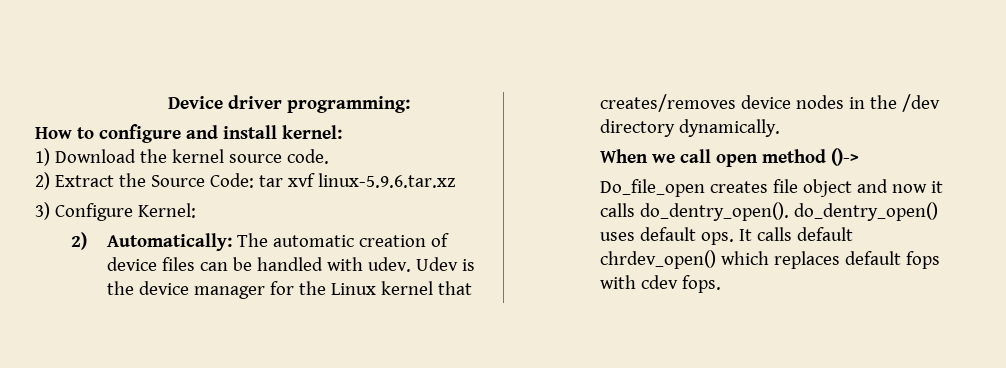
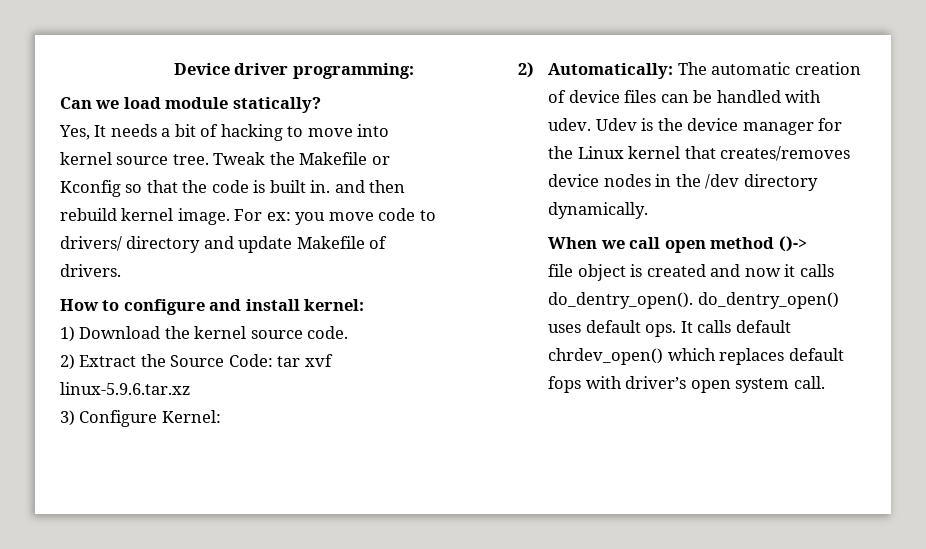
(410, 104) none -> [60,97,321,113] [59,124,390,141] [60,152,390,165] [60,180,406,197] [60,208,436,225] [60,236,388,253] [60,264,121,277] // Can we load module statically? // Yes, It needs a bit of hacking to move into kernel source tree. Tweak the Makefile or Kconfig so that the code is built in. and then rebuild kernel image. For ex: you move code to drivers/ directory and update Makefile of drivers.
[599,179,852,197] Do_file_open creates file object -> [548,264,706,281] file object is created
[640,275,721,293] cdev fops. -> [625,376,825,393] driver’s open system call.

